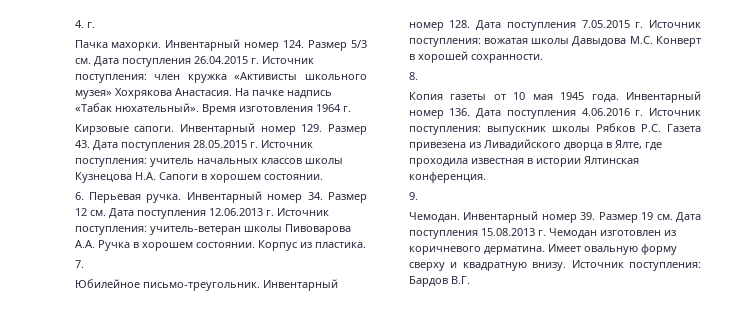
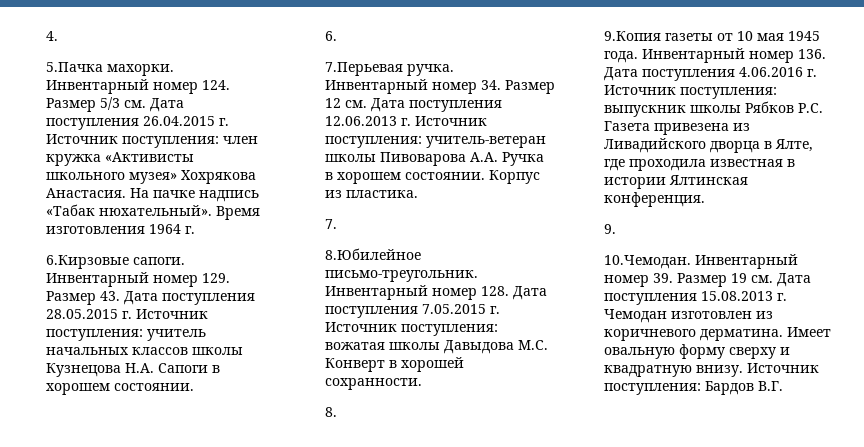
[86,22,95,28] [74,40,108,48] г. // Пачка -> [45,62,103,72] // 5.Пачка
[74,124,129,135] Кирзовые -> [45,255,129,269] 6.Кирзовые
[88,192,141,203] Перьевая -> [324,62,403,76] // 7.Перьевая
[74,279,140,288] Юбилейное -> [324,248,421,260] 8.Юбилейное
[408,92,443,100] Копия -> [603,31,661,41] 9.Копия
[408,212,460,223] Чемодан. -> [603,255,691,269] 10.Чемодан.

